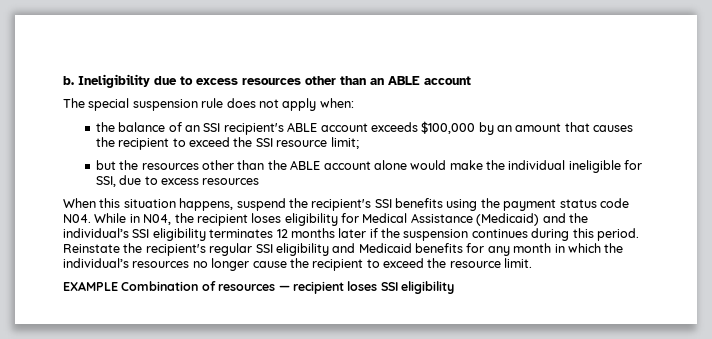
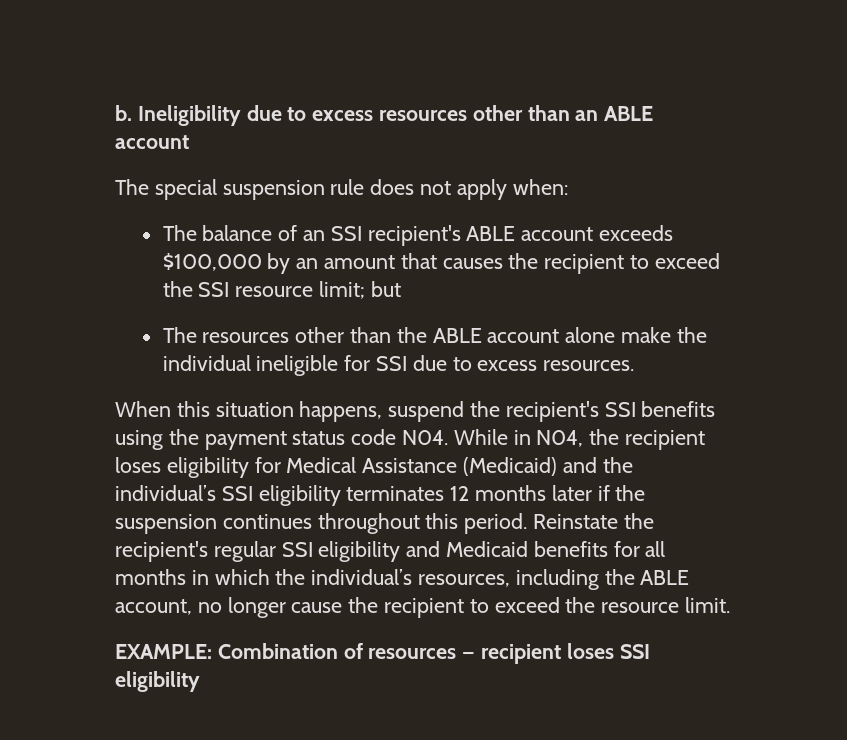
[95,122,115,132] the -> [162,225,197,241] The
[95,160,139,170] // but the -> [370,281,401,297] [162,327,197,343] but // The
[410,160,447,170] would -> (616, 335) none
[95,175,260,187] SSI, due to excess resources -> [376,355,635,371] SSI due to excess resources.
[531,228,570,241] during -> [317,513,420,534] throughout
[487,243,552,256] any month -> [645,541,666,557] [115,569,186,585] all months
[132,261,190,268] resources -> [418,569,690,590] [115,599,192,615] resources, including the ABLE account,
[63,281,118,291] EXAMPLE -> [115,644,212,659] EXAMPLE:

